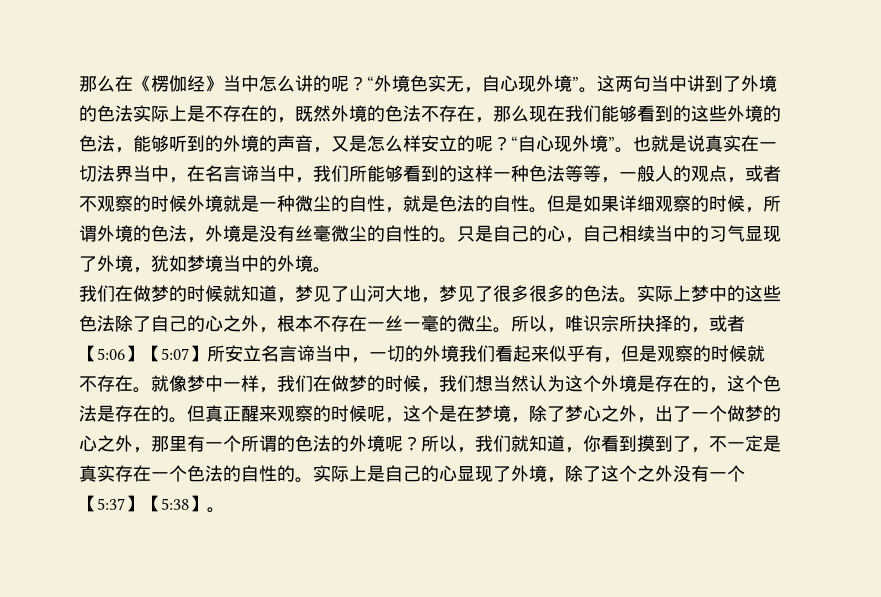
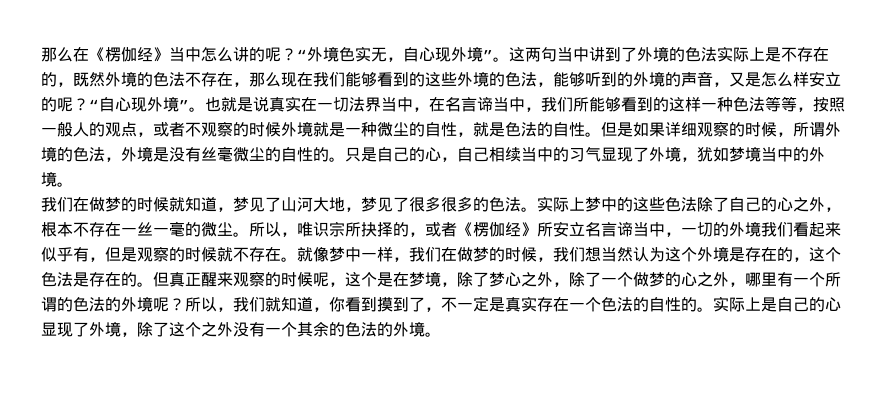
(619, 180) none -> [813,97,845,112] 按照
[79,345,207,362] 【5:06】【5:07】 -> [457,222,537,237] 《楞伽经》
[655,405,673,422] 出 -> [569,272,585,287] 除
[151,436,169,452] 那 -> [745,272,761,287] 哪
[79,495,207,512] 【5:37】【5:38】 -> [297,321,425,337] 其余的色法的外境

